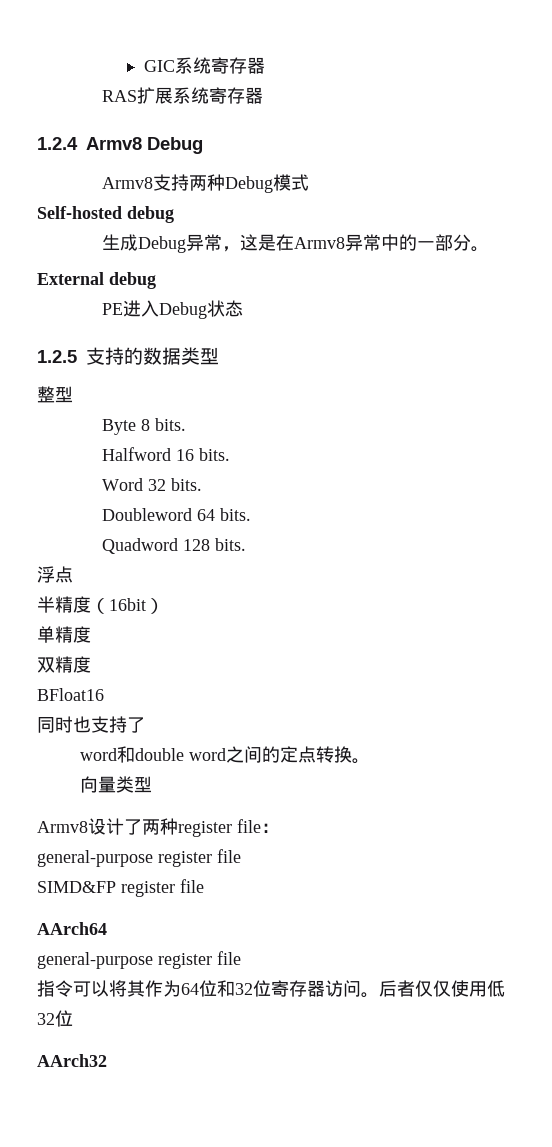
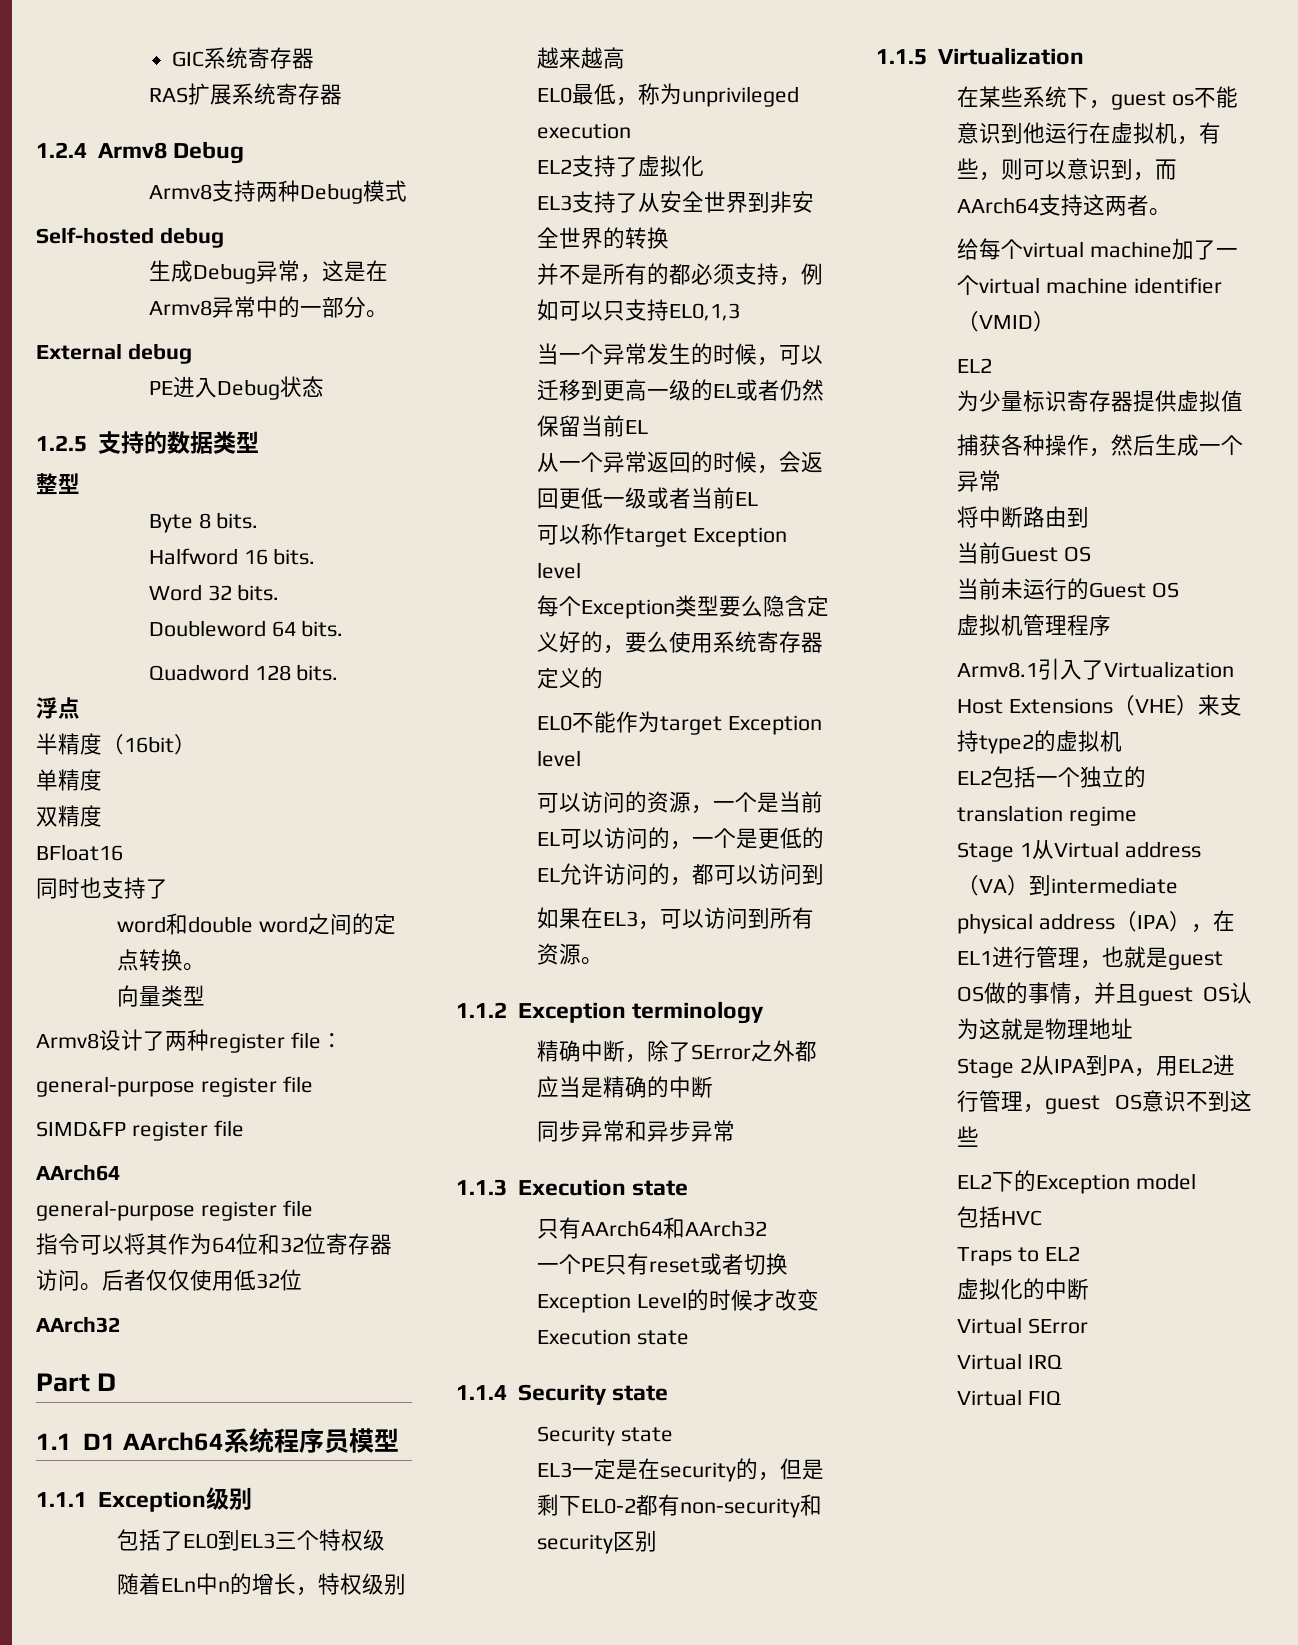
(107, 1060) none -> [36,1373,117,1392] [36,1428,399,1453] [36,1487,252,1512] [117,1529,386,1551] [117,1573,407,1596] [537,47,626,69] [537,83,800,107] [537,123,632,139] [537,155,705,177] [537,191,815,213] [537,227,670,249] [537,263,824,286] [537,299,741,321] [537,343,824,366] [537,379,825,401] [537,415,649,437] [537,451,824,474] [537,487,759,509] [537,523,788,547] [537,562,582,579] [537,595,830,619] [537,631,824,654] [537,667,604,689] [537,711,823,735] [537,750,582,767] [537,791,824,814] [537,827,825,850] [537,863,825,886] [537,907,815,930] [537,943,604,965] [456,1001,764,1024] [537,1040,818,1063] [537,1076,714,1098] [537,1120,736,1142] [456,1179,688,1196] [537,1217,768,1239] [537,1253,789,1275] [537,1289,820,1313] [537,1329,690,1345] [456,1384,668,1405] [537,1426,674,1446] [537,1458,825,1482] [537,1494,823,1518] [537,1530,658,1554] [876,47,1084,65] [957,86,1239,110] [957,122,1222,145] [957,158,1178,181] [957,194,1172,216] [957,238,1239,260] [957,275,1223,295] [957,311,1056,332] [957,358,993,373] [957,390,1244,412] [957,434,1244,457] [957,470,1002,492] [957,506,1090,528] [957,542,1092,564] [957,578,1180,600] [957,614,1112,636] [957,658,1235,680] [957,694,1243,716] [957,730,1123,754] [957,766,1147,788] [957,805,1138,826] [957,839,1202,862] [957,875,1179,896] [957,910,1236,934] [957,946,1224,970] [957,982,1252,1006] [957,1018,1134,1040] [957,1054,1236,1078] [957,1090,1252,1114] [957,1126,980,1147] [957,1170,1197,1194] [957,1206,1043,1228] [957,1246,1081,1266] [957,1278,1090,1300] [957,1317,1089,1334] [957,1353,1063,1370] [957,1389,1062,1406] // Part D // 1.1 D1 AArch64系统程序员模型 // 1.1.1 Exception级别 // 包括了EL0到EL3三个特权级 // 随着ELn中n的增长，特权级别越来越高 // EL0最低，称为unprivileged execution // EL2支持了虚拟化 // EL3支持了从安全世界到非安全世界的转换 // 并不是所有的都必须支持，例如可以只支持EL0,1,3 // 当一个异常发生的时候，可以迁移到更高一级的EL或者仍然保留当前EL // 从一个异常返回的时候，会返回更低一级或者当前EL // 可以称作target Exception level // 每个Exception类型要么隐含定义好的，要么使用系统寄存器定义的 // EL0不能作为target Exception level // 可以访问的资源，一个是当前EL可以访问的，一个是更低的EL允许访问的，都可以访问到 // 如果在EL3，可以访问到所有资源。 // 1.1.2 Exception terminology // 精确中断，除了SError之外都应当是精确的中断 // 同步异常和异步异常 // 1.1.3 Execution state // 只有AArch64和AArch32 // 一个PE只有reset或者切换Exception Level的时候才改变Execution state // 1.1.4 Security state // Security state // EL3一定是在security的，但是剩下EL0-2都有non-security和security区别 // 1.1.5 Virtualization // 在某些系统下，guest os不能意识到他运行在虚拟机，有些，则可以意识到，而AArch64支持这两者。 // 给每个virtual machine加了一个virtual machine identifier（VMID） // EL2 // 为少量标识寄存器提供虚拟值 // 捕获各种操作，然后生成一个异常 // 将中断路由到 // 当前Guest OS // 当前未运行的Guest OS // 虚拟机管理程序 // Armv8.1引入了Virtualization Host Extensions（VHE）来支持type2的虚拟机 // EL2包括一个独立的translation regime // Stage 1从Virtual address（VA）到intermediate physical address（IPA），在EL1进行管理，也就是guest OS做的事情，并且guest OS认为这就是物理地址 // Stage 2从IPA到PA，用EL2进行管理，guest OS意识不到这些 // EL2下的Exception model // 包括HVC // Traps to EL2 // 虚拟化的中断 // Virtual SError // Virtual IRQ // Virtual FIQ

